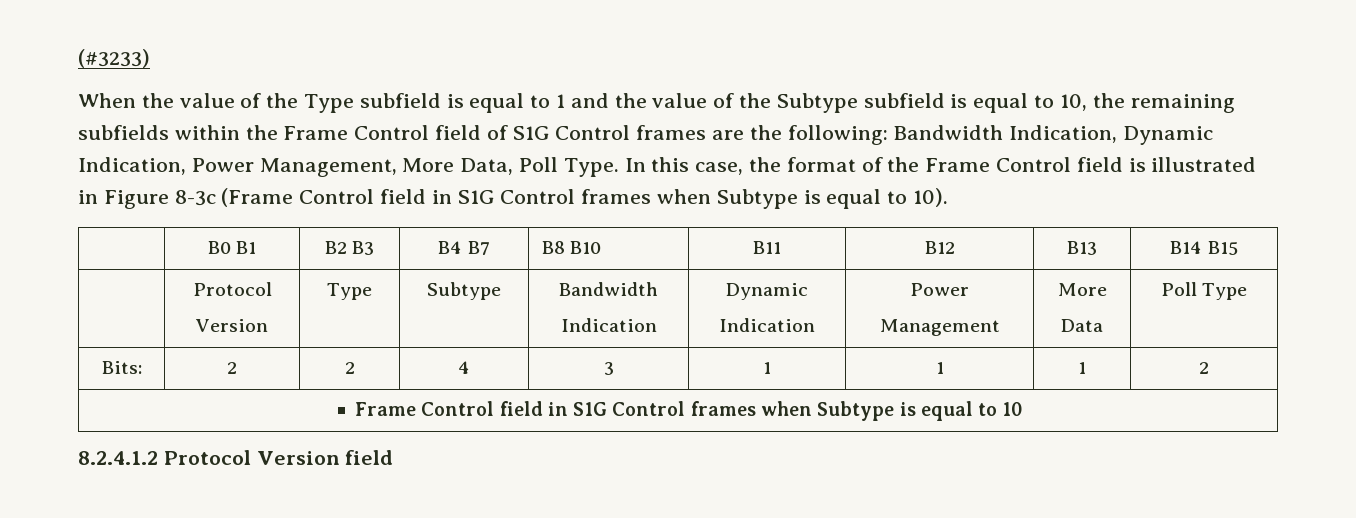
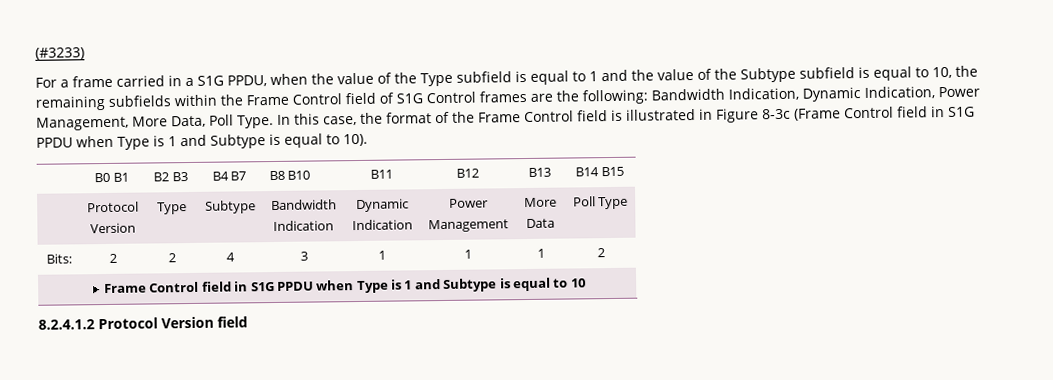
[78,93,136,108] When -> [35,73,308,88] For a frame carried in a S1G PPDU, when
[500,189,712,204] Control frames when -> [36,134,207,150] PPDU when Type is 1 and
[612,401,812,416] Control frames when -> [276,279,441,294] PPDU when Type is 1 and

